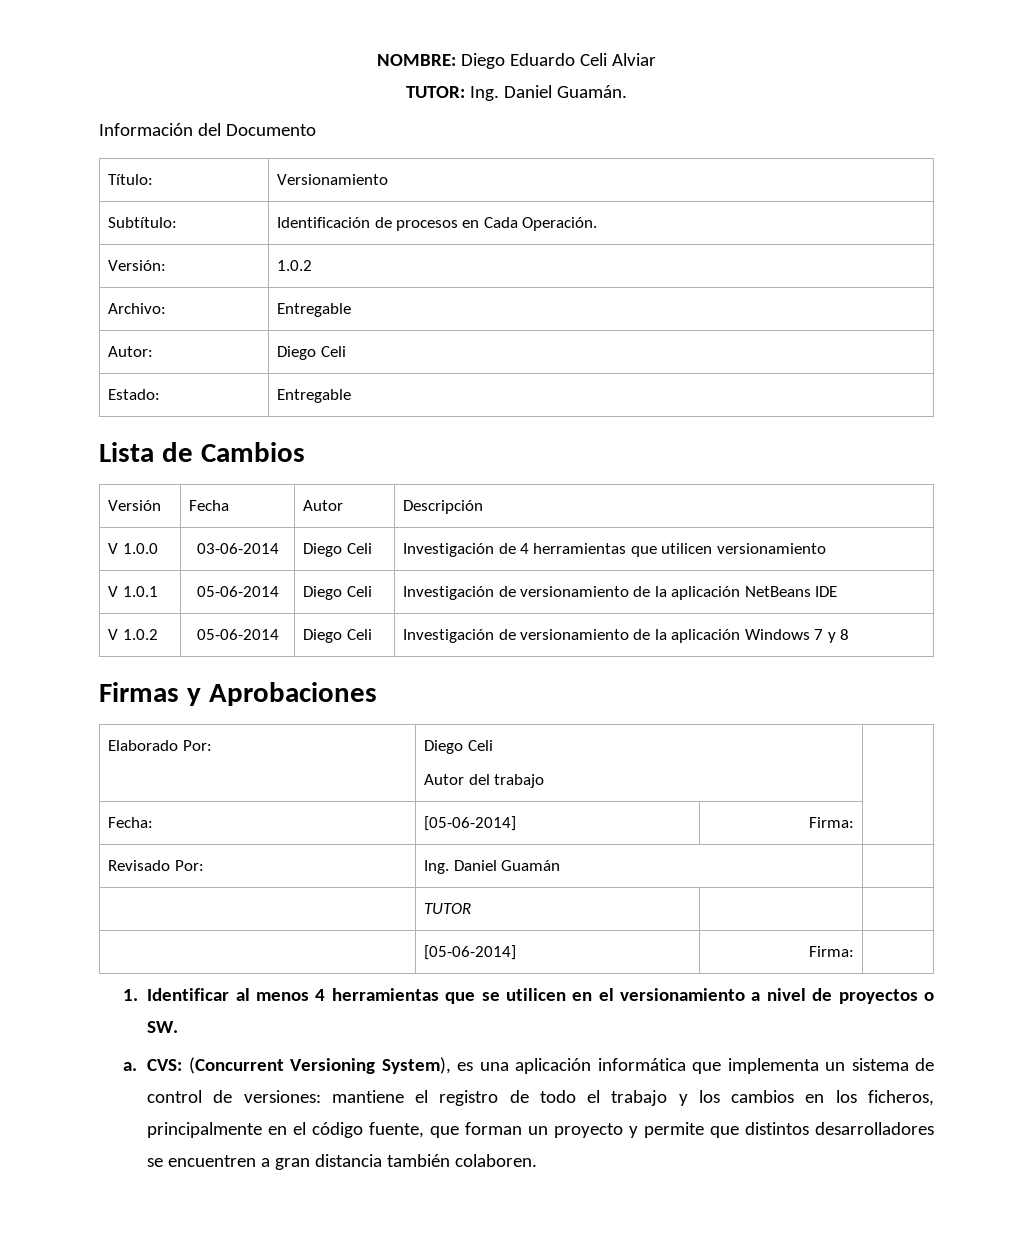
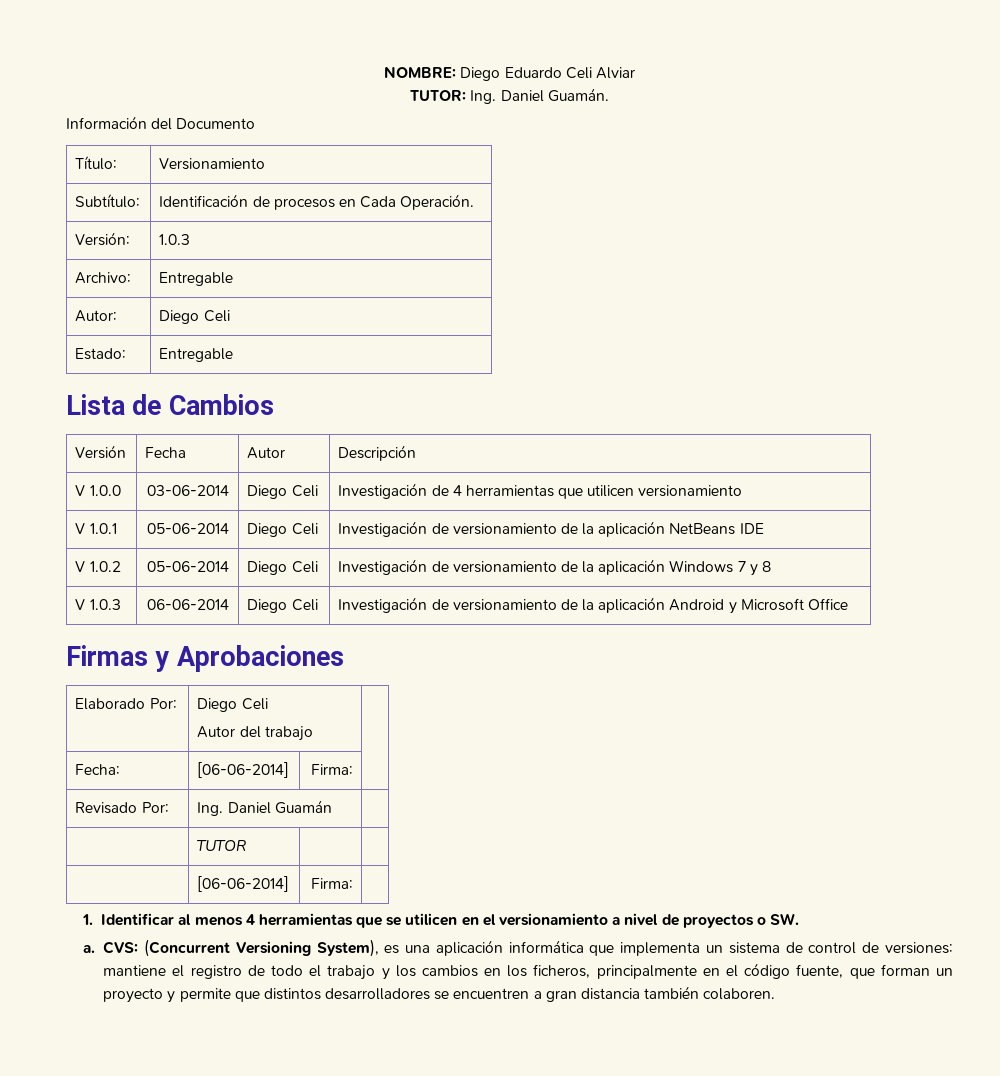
[277,260,313,271] 1.0.2 -> [159,234,191,245] 1.0.3
(850, 634) none -> [75,599,121,610] [146,599,229,610] [247,599,318,613] [338,597,849,614] // V 1.0.3 | 06-06-2014 | Diego Celi | Investigación de versionamiento de la aplicación Android y Microsoft Office
[424,816,517,831] [05-06-2014] -> [197,762,290,778] [06-06-2014]
[424,945,517,960] [05-06-2014] -> [197,876,290,892] [06-06-2014]

